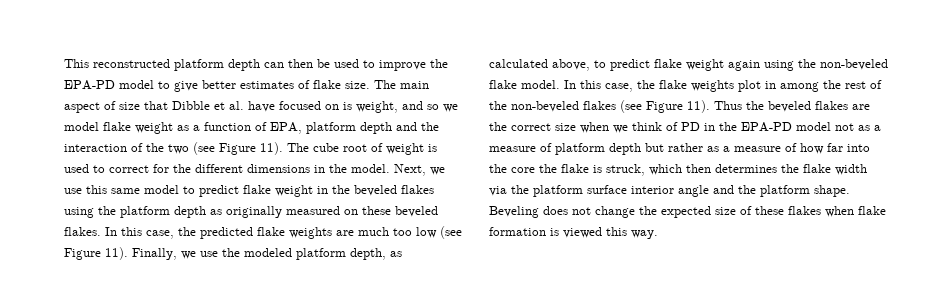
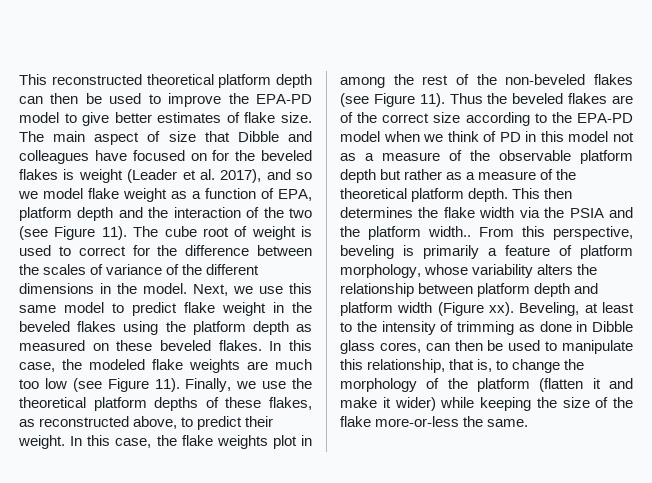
(170, 63) none -> [146,74,214,85] theoretical
[214,101,244,110] et al. -> [288,131,312,142] [19,150,89,164] and colleagues
[343,101,398,113] is weight, -> [212,150,312,161] [19,169,262,183] for the beveled flakes is weight (Leader et al. 2017),
(191, 168) none -> [185,245,312,256] [19,264,203,275] difference between the scales of variance of the
[226,206,282,218] originally -> (312, 328) none
[200,227,253,239] predicted -> [89,359,145,370] modeled
[244,248,402,260] [489,59,888,71] [489,80,560,89] modeled platform depth, as calculated above, to predict flake weight again using the non-beveled flake model. -> [19,397,312,411] [19,416,274,430] [18,435,65,449] theoretical platform depths of these flakes, as reconstructed above, to predict their weight.
(870, 107) none -> [340,112,353,123] of
(576, 127) none -> [465,112,633,126] [340,131,380,142] according to the EPA-PD model
[719,122,792,132] the EPA-PD -> [540,131,564,142] this
(552, 147) none -> [470,150,571,161] the observable
[800,143,870,154] [489,164,682,176] how far into the core the flake is struck, which -> [556,169,577,180] [340,188,541,202] the theoretical platform depth. This
[533,185,850,197] [489,206,886,218] [489,227,658,239] platform surface interior angle and the platform shape. Beveling does not change the expected size of these flakes when flake formation is viewed this way. -> [569,207,633,218] [340,226,633,240] [340,245,633,259] [340,264,598,278] [340,283,599,297] [340,302,634,316] [340,321,633,335] [340,340,633,354] [340,359,585,373] [340,378,633,392] [340,397,633,411] [340,416,529,427] PSIA and the platform width.. From this perspective, beveling is primarily a feature of platform morphology, whose variability alters the relationship between platform depth and platform width (Figure xx). Beveling, at least to the intensity of trimming as done in Dibble glass cores, can then be used to manipulate this relationship, that is, to change the morphology of the platform (flatten it and make it wider) while keeping the size of the flake more-or-less the same.

